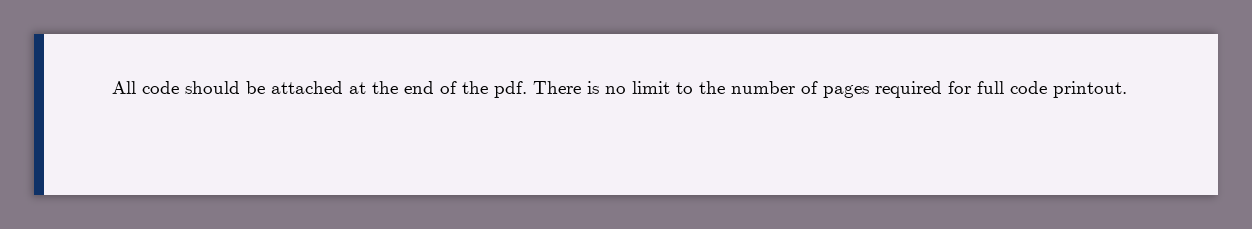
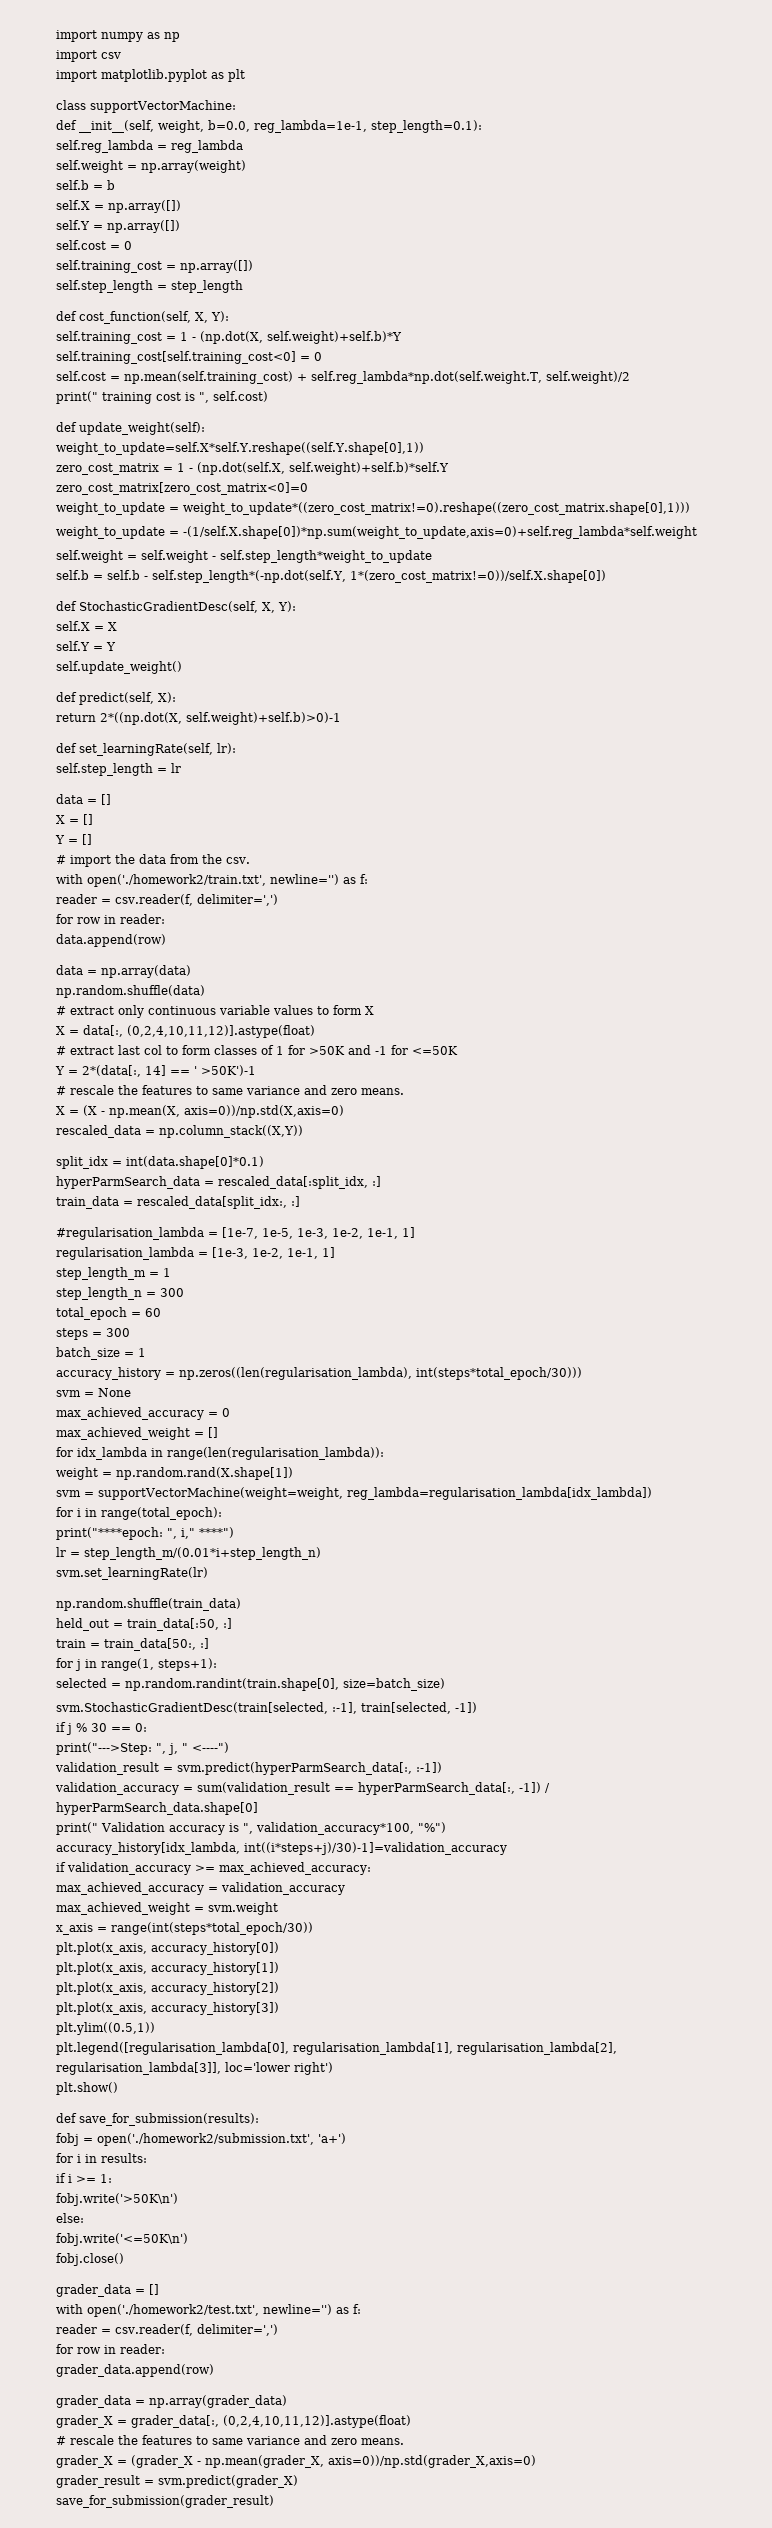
[112,81,1127,98] All code should be attached at the end of the pdf. There is no limit to the number of pages required for full code printout. -> [56,30,180,42] [56,50,121,62] [56,69,245,82] [56,100,236,113] [56,120,482,133] [56,140,243,153] [56,160,246,173] [56,180,115,190] [56,200,181,213] [56,220,180,233] [56,240,132,250] [56,260,253,273] [56,280,243,293] [56,311,229,324] [56,331,402,344] [56,351,322,364] [56,371,630,384] [56,391,268,404] [56,422,205,435] [56,442,424,455] [56,462,449,475] [56,482,308,495] [56,502,690,515] [56,526,697,539] [56,550,432,563] [56,570,606,583] [56,601,296,613] [56,621,117,631] [56,641,116,651] [56,661,182,674] [56,692,176,705] [56,712,341,725] [56,743,236,756] [56,763,181,776] [56,794,111,805] [56,814,93,825] [55,834,92,845] [56,854,250,867] [56,874,368,887] [56,894,278,906] [56,914,165,924] [56,934,166,947] [56,965,191,978] [56,985,205,998] [56,1005,374,1018] [56,1025,315,1038] [56,1045,458,1055] [55,1065,256,1077] [56,1085,404,1095] [56,1105,344,1118] [56,1125,303,1138] [56,1156,264,1169] [56,1176,381,1189] [56,1196,300,1209] [56,1227,415,1240] [56,1247,335,1260] [56,1267,171,1280] [56,1287,184,1300] [56,1307,161,1320] [56,1328,130,1340] [56,1347,146,1360] [56,1367,582,1380] [56,1388,131,1397] [56,1407,230,1420] [56,1427,218,1440] [56,1447,384,1460] [56,1467,293,1480] [56,1487,652,1500] [56,1507,222,1520] [56,1527,234,1540] [56,1547,321,1560] [56,1567,208,1580] [56,1598,241,1611] [56,1618,232,1631] [56,1638,209,1651] [56,1658,217,1671] [56,1678,445,1691] [56,1702,477,1714] [56,1722,147,1735] [56,1742,229,1755] [55,1762,442,1775] [55,1782,550,1795] [56,1802,258,1815] [56,1822,446,1835] [56,1842,507,1855] [56,1862,371,1875] [56,1882,345,1895] [56,1902,278,1915] [56,1922,313,1935] [56,1942,279,1955] [56,1962,279,1975] [56,1982,279,1995] [56,2002,279,2015] [56,2022,155,2035] [56,2042,617,2055] [56,2062,333,2075] [56,2082,118,2095] [56,2113,259,2126] [56,2133,346,2146] [56,2153,147,2163] [56,2173,112,2183] [56,2193,178,2206] [56,2213,84,2223] [56,2233,188,2246] [56,2253,124,2266] [56,2284,159,2297] [56,2304,361,2317] [56,2324,278,2336] [56,2344,165,2354] [56,2364,214,2377] [56,2395,287,2408] [56,2415,411,2428] [56,2435,404,2445] [56,2455,536,2468] [56,2475,298,2488] [56,2495,274,2508] import numpy as np // import csv // import matplotlib.pyplot as plt // class supportVectorMachine: // def __init__(self, weight, b=0.0, reg_lambda=1e-1, step_length=0.1): // self.reg_lambda = reg_lambda // self.weight = np.array(weight) // self.b = b // self.X = np.array([]) // self.Y = np.array([]) // self.cost = 0 // self.training_cost = np.array([]) // self.step_length = step_length // def cost_function(self, X, Y): // self.training_cost = 1 - (np.dot(X, self.weight)+self.b)*Y // self.training_cost[self.training_cost<0] = 0 // self.cost = np.mean(self.training_cost) + self.reg_lambda*np.dot(self.weight.T, self.weight)/2 // print(" training cost is ", self.cost) // def update_weight(self): // weight_to_update=self.X*self.Y.reshape((self.Y.shape[0],1)) // zero_cost_matrix = 1 - (np.dot(self.X, self.weight)+self.b)*self.Y // zero_cost_matrix[zero_cost_matrix<0]=0 // weight_to_update = weight_to_update*((zero_cost_matrix!=0).reshape((zero_cost_matrix.shape[0],1))) // weight_to_update = -(1/self.X.shape[0])*np.sum(weight_to_update,axis=0)+self.reg_lambda*self.weight // self.weight = self.weight - self.step_length*weight_to_update // self.b = self.b - self.step_length*(-np.dot(self.Y, 1*(zero_cost_matrix!=0))/self.X.shape[0]) // def StochasticGradientDesc(self, X, Y): // self.X = X // self.Y = Y // self.update_weight() // def predict(self, X): // return 2*((np.dot(X, self.weight)+self.b)>0)-1 // def set_learningRate(self, lr): // self.step_length = lr // data = [] // X = [] // Y = [] // # import the data from the csv. // with open('./homework2/train.txt', newline='') as f: // reader = csv.reader(f, delimiter=',') // for row in reader: // data.append(row) // data = np.array(data) // np.random.shuffle(data) // # extract only continuous variable values to form X // X = data[:, (0,2,4,10,11,12)].astype(float) // # extract last col to form classes of 1 for >50K and -1 for <=50K // Y = 2*(data[:, 14] == ' >50K')-1 // # rescale the features to same variance and zero means. // X = (X - np.mean(X, axis=0))/np.std(X,axis=0) // rescaled_data = np.column_stack((X,Y)) // split_idx = int(data.shape[0]*0.1) // hyperParmSearch_data = rescaled_data[:split_idx, :] // train_data = rescaled_data[split_idx:, :] // #regularisation_lambda = [1e-7, 1e-5, 1e-3, 1e-2, 1e-1, 1] // regularisation_lambda = [1e-3, 1e-2, 1e-1, 1] // step_length_m = 1 // step_length_n = 300 // total_epoch = 60 // steps = 300 // batch_size = 1 // accuracy_history = np.zeros((len(regularisation_lambda), int(steps*total_epoch/30))) // svm = None // max_achieved_accuracy = 0 // max_achieved_weight = [] // for idx_lambda in range(len(regularisation_lambda)): // weight = np.random.rand(X.shape[1]) // svm = supportVectorMachine(weight=weight, reg_lambda=regularisation_lambda[idx_lambda]) // for i in range(total_epoch): // print("****epoch: ", i," ****") // lr = step_length_m/(0.01*i+step_length_n) // svm.set_learningRate(lr) // np.random.shuffle(train_data) // held_out = train_data[:50, :] // train = train_data[50:, :] // for j in range(1, steps+1): // selected = np.random.randint(train.shape[0], size=batch_size) // svm.StochasticGradientDesc(train[selected, :-1], train[selected, -1]) // if j % 30 == 0: // print("--->Step: ", j, " <----") // validation_result = svm.predict(hyperParmSearch_data[:, :-1]) // validation_accuracy = sum(validation_result == hyperParmSearch_data[:, -1]) / hyperParmSearch_data.shape[0] // print(" Validation accuracy is ", validation_accuracy*100, "%") // accuracy_history[idx_lambda, int((i*steps+j)/30)-1]=validation_accuracy // if validation_accuracy >= max_achieved_accuracy: // max_achieved_accuracy = validation_accuracy // max_achieved_weight = svm.weight // x_axis = range(int(steps*total_epoch/30)) // plt.plot(x_axis, accuracy_history[0]) // plt.plot(x_axis, accuracy_history[1]) // plt.plot(x_axis, accuracy_history[2]) // plt.plot(x_axis, accuracy_history[3]) // plt.ylim((0.5,1)) // plt.legend([regularisation_lambda[0], regularisation_lambda[1], regularisation_lambda[2], regularisation_lambda[3]], loc='lower right') // plt.show() // def save_for_submission(results): // fobj = open('./homework2/submission.txt', 'a+') // for i in results: // if i >= 1: // fobj.write('>50K\n') // else: // fobj.write('<=50K\n') // fobj.close() // grader_data = [] // with open('./homework2/test.txt', newline='') as f: // reader = csv.reader(f, delimiter=',') // for row in reader: // grader_data.append(row) // grader_data = np.array(grader_data) // grader_X = grader_data[:, (0,2,4,10,11,12)].astype(float) // # rescale the features to same variance and zero means. // grader_X = (grader_X - np.mean(grader_X, axis=0))/np.std(grader_X,axis=0) // grader_result = svm.predict(grader_X) // save_for_submission(grader_result)

